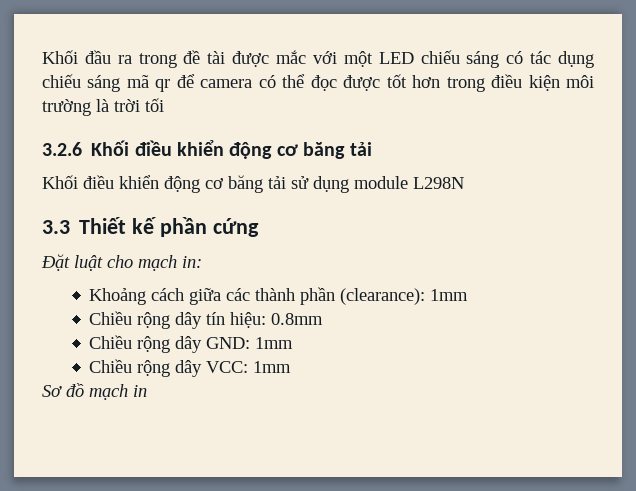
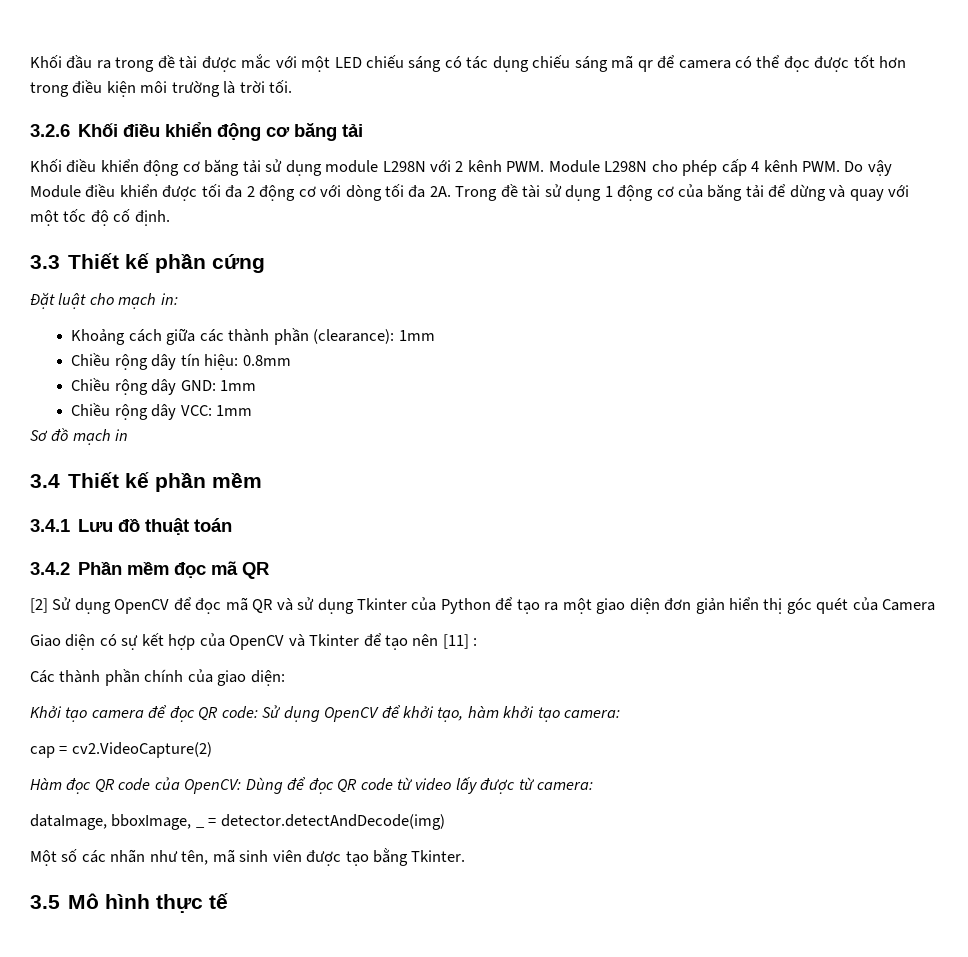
[145,98,164,112] tối -> [269,80,293,93] tối.
(464, 183) none -> [430,159,892,176] [30,184,910,201] [30,209,170,226] với 2 kênh PWM. Module L298N cho phép cấp 4 kênh PWM. Do vậy Module điều khiển được tối đa 2 động cơ với dòng tối đa 2A. Trong đề tài sử dụng 1 động cơ của băng tải để dừng và quay với một tốc độ cố định.
(147, 391) none -> [30,472,263,492] [30,518,233,535] [30,561,270,579] [30,597,936,614] [30,633,478,650] [30,669,285,686] [30,705,621,722] [30,742,212,758] [30,777,594,794] [30,814,205,830] [208,814,445,830] [30,848,466,866] [30,893,229,913] // 3.4 Thiết kế phần mềm // 3.4.1 Lưu đồ thuật toán // 3.4.2 Phần mềm đọc mã QR // [2] Sử dụng OpenCV để đọc mã QR và sử dụng Tkinter của Python để tạo ra một giao diện đơn giản hiển thị góc quét của Camera // Giao diện có sự kết hợp của OpenCV và Tkinter để tạo nên [11] : // Các thành phần chính của giao diện: // Khởi tạo camera để đọc QR code: Sử dụng OpenCV để khởi tạo, hàm khởi tạo camera: // cap = cv2.VideoCapture(2) // Hàm đọc QR code của OpenCV: Dùng để đọc QR code từ video lấy được từ camera: // dataImage, bboxImage, _ = detector.detectAndDecode(img) // Một số các nhãn như tên, mã sinh viên được tạo bằng Tkinter. // 3.5 Mô hình thực tế

